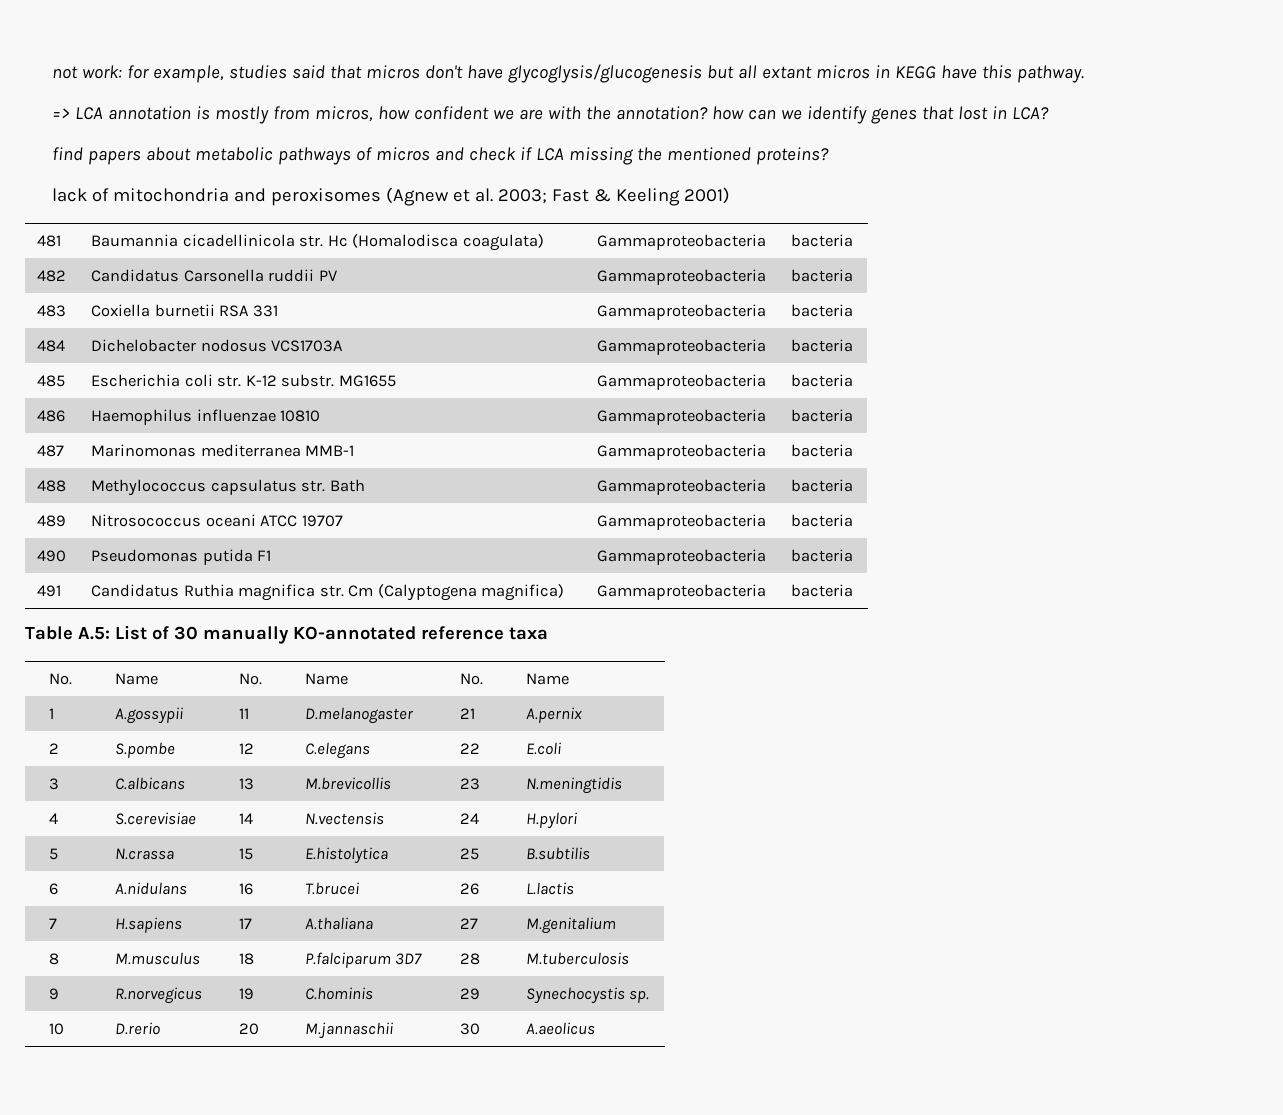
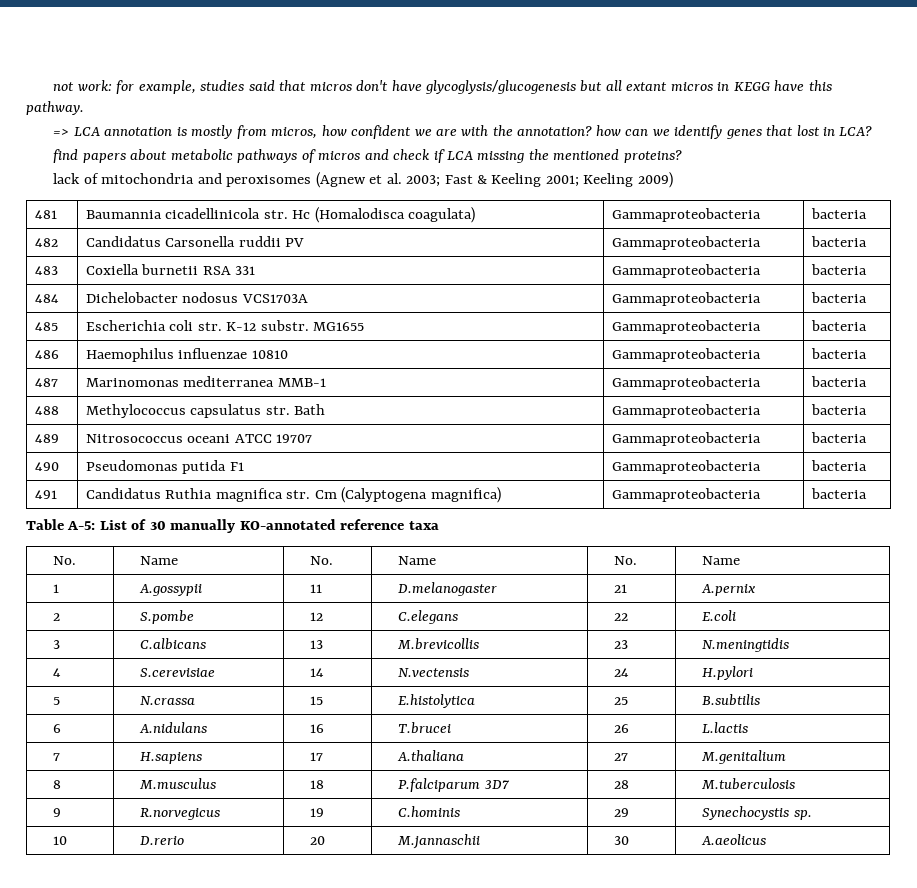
[683,187,730,204] 2001) -> [545,172,673,188] 2001; Keeling 2009)
[77,627,110,640] A.5: -> [67,521,96,530] A-5:

